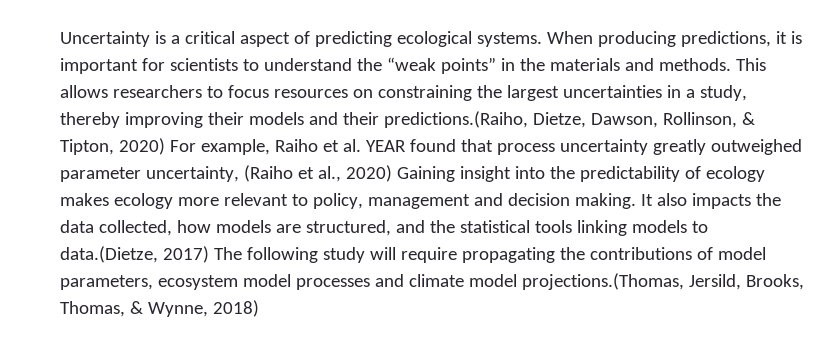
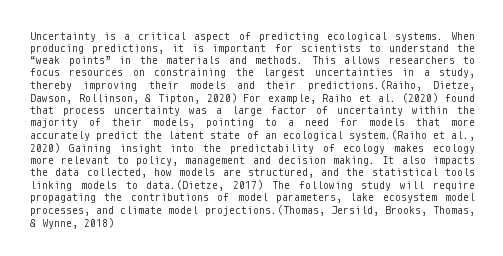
[365,140,406,152] YEAR -> [402,93,439,103] (2020)
[652,139,802,155] [60,165,293,182] greatly outweighed parameter uncertainty, (Raiho -> [189,106,476,116] [30,118,475,128] [30,130,427,141] was a large factor of uncertainty within the majority of their models, pointing to a need for models that more accurately predict the latent state of an ecological system.(Raiho
(153, 282) none -> [350,193,375,201] lake
[295,278,370,290] processes -> [30,207,90,216] processes,

